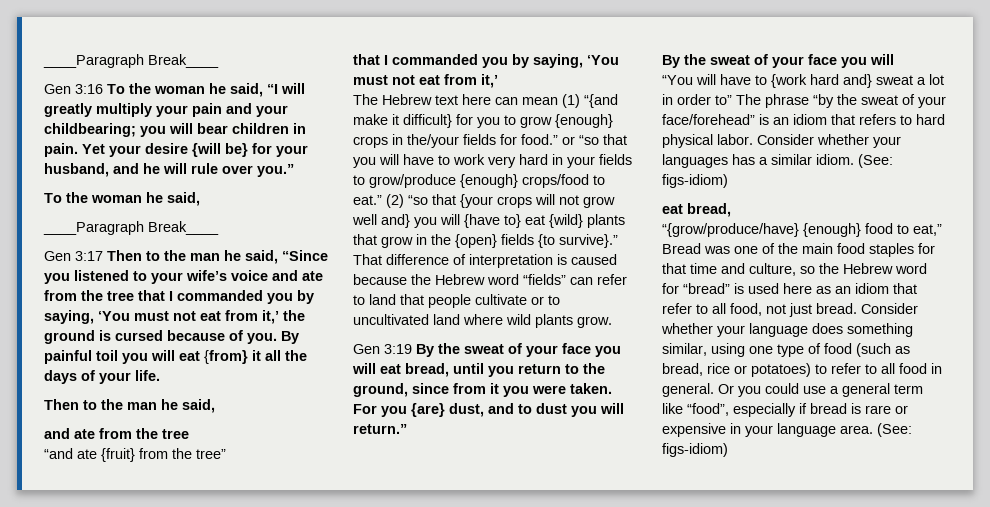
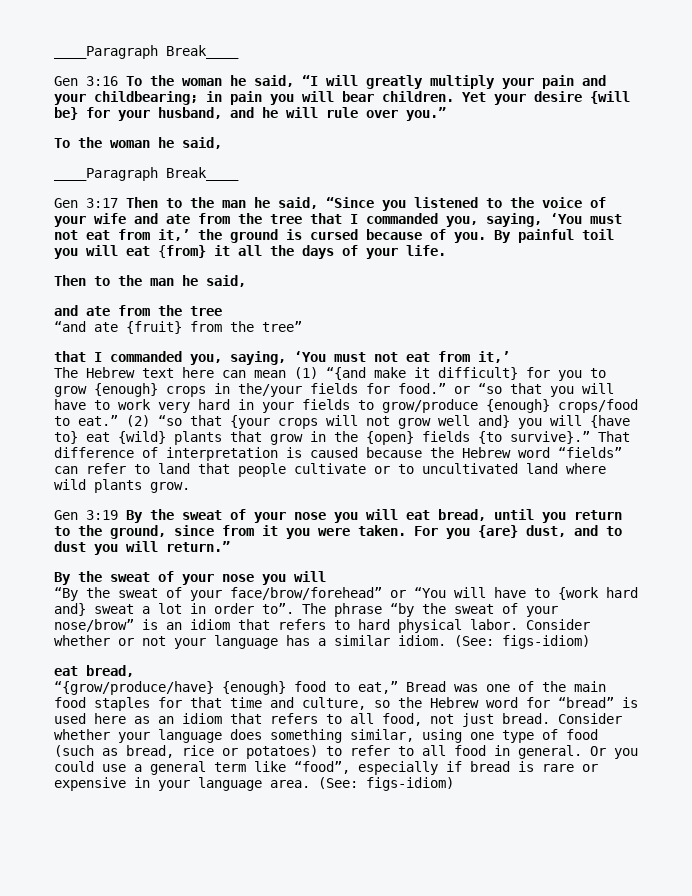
(136, 130) none -> [206,91,262,105] in pain
[232,123,306,134] [44,143,78,157] children in pain. -> [382,91,454,102] children.
[151,270,268,284] your wife’s voice -> [510,197,606,208] [54,213,126,227] the voice of your wife
[267,290,314,304] you by -> [446,216,478,227] you,
[482,54,529,68] you by -> [190,354,222,365] you,
[562,343,591,354] face -> [294,512,326,520] nose
[808,54,837,65] face -> [222,574,254,582] nose
(894, 59) none -> [54,587,406,601] “By the sweat of your face/brow/forehead” or
[715,95,732,105] to” -> [262,603,294,614] to”.
[662,114,755,125] face/forehead” -> [54,619,134,632] nose/brow”
[873,136,901,148] [662,154,728,168] your languages -> [118,635,278,649] or not your language
[662,303,692,314] refer -> [270,713,318,724] refers

